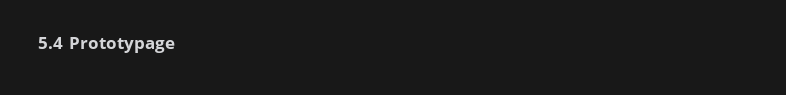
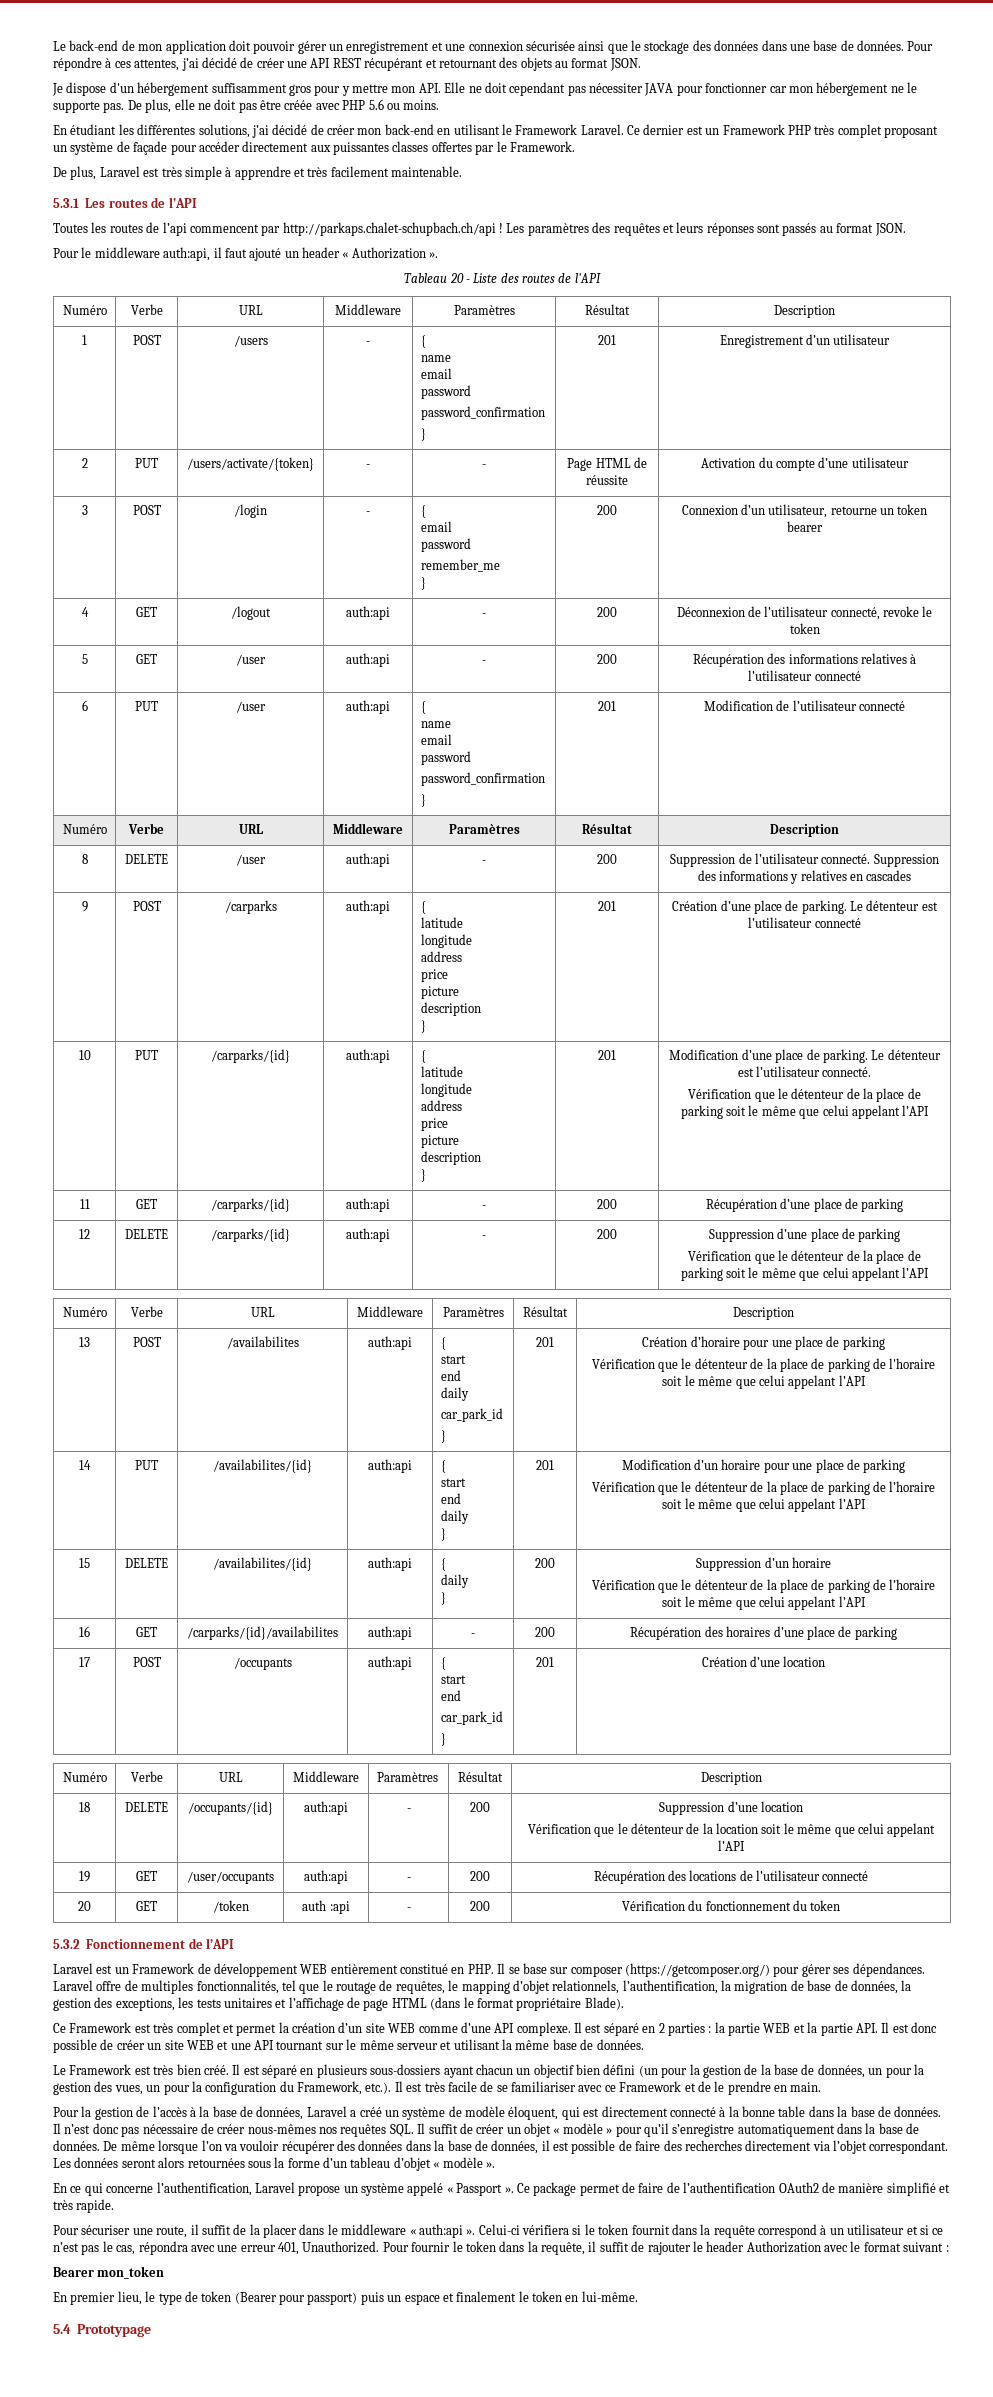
(38, 43) none -> [53,40,934,54] [53,57,641,71] [52,82,917,96] [53,99,440,113] [53,124,938,138] [53,141,575,155] [53,166,463,180] [53,197,197,208] [53,222,906,236] [53,247,439,261] [404,273,601,283] [62,305,107,315] [130,304,163,315] [238,305,263,315] [335,304,401,315] [453,305,515,315] [585,304,630,315] [774,305,835,318] [82,335,87,345] [132,335,161,345] [233,335,268,347] [366,341,370,345] [420,335,426,348] [420,355,451,362] [420,368,452,379] [420,385,471,399] [420,406,545,420] [420,428,426,441] [598,335,616,345] [719,334,891,348] [81,458,88,468] [135,458,158,468] [187,457,314,471] [366,464,370,468] [482,464,486,468] [567,457,647,471] [586,475,628,485] [701,457,909,471] [81,505,88,515] [132,505,161,515] [234,504,267,518] [366,511,370,515] [420,505,426,518] [420,521,452,532] [420,538,471,552] [420,559,500,572] [420,577,426,590] [597,505,617,515] [681,504,928,518] [787,521,823,532] [81,607,89,617] [136,607,157,617] [231,606,271,620] [346,606,390,620] [482,613,486,617] [597,607,617,617] [676,606,933,620] [789,623,820,634] [81,654,88,664] [136,654,157,664] [236,654,266,666] [346,653,390,667] [482,660,486,664] [597,654,617,664] [692,653,917,667] [748,670,861,681] [81,700,88,711] [135,701,158,711] [236,701,266,713] [346,700,390,714] [420,701,426,714] [420,721,451,728] [420,734,452,745] [420,751,471,765] [420,772,545,786] [420,794,426,807] [598,701,616,711] [703,700,906,711] [62,824,107,834] [128,823,164,834] [238,824,263,834] [333,823,403,834] [448,824,520,834] [582,823,632,834] [770,824,839,837] [81,854,88,864] [125,854,168,864] [236,854,266,866] [346,853,390,867] [482,860,486,864] [597,854,617,864] [670,853,939,867] [697,870,912,884] [81,901,88,912] [132,901,161,911] [224,900,277,914] [346,900,390,914] [420,901,426,914] [420,917,463,928] [420,934,472,948] [420,951,462,962] [420,969,448,982] [420,986,459,999] [420,1002,481,1016] [420,1020,426,1033] [598,901,616,911] [672,900,938,914] [748,917,861,928] [78,1050,91,1060] [135,1050,158,1060] [211,1049,290,1063] [346,1049,390,1063] [420,1050,426,1063] [420,1066,463,1077] [420,1083,472,1097] [420,1100,462,1111] [420,1118,448,1131] [420,1135,459,1148] [420,1151,481,1165] [420,1169,426,1182] [598,1050,616,1060] [669,1049,941,1063] [737,1066,872,1077] [688,1088,921,1102] [680,1105,930,1119] [79,1199,90,1209] [136,1199,157,1209] [211,1198,290,1212] [346,1198,390,1212] [482,1205,486,1209] [597,1199,617,1209] [705,1198,904,1212] [79,1229,90,1239] [125,1229,168,1239] [211,1228,290,1242] [346,1228,390,1242] [482,1235,486,1239] [597,1229,617,1239] [708,1228,901,1242] [688,1250,921,1264] [680,1267,930,1281] [62,1307,107,1317] [130,1306,163,1317] [250,1307,275,1317] [357,1306,423,1317] [442,1307,504,1317] [523,1306,568,1317] [733,1307,794,1320] [79,1337,90,1347] [132,1337,161,1347] [226,1336,299,1349] [368,1336,412,1350] [440,1337,446,1350] [440,1355,466,1364] [440,1370,461,1381] [440,1387,469,1401] [440,1408,503,1422] [440,1430,446,1443] [536,1337,554,1347] [642,1336,885,1350] [591,1358,936,1372] [662,1375,866,1389] [79,1460,91,1470] [135,1460,158,1470] [213,1459,312,1473] [368,1459,412,1473] [440,1460,446,1473] [440,1478,466,1487] [440,1493,461,1504] [440,1510,469,1524] [440,1528,446,1541] [536,1460,554,1470] [621,1459,906,1473] [591,1481,936,1495] [662,1498,866,1512] [79,1558,90,1568] [125,1558,168,1568] [213,1557,312,1571] [368,1557,412,1571] [440,1558,446,1571] [440,1574,469,1588] [440,1592,446,1605] [535,1558,555,1568] [696,1557,831,1571] [591,1579,936,1593] [662,1596,866,1610] [79,1626,90,1637] [136,1627,157,1637] [187,1626,338,1640] [368,1626,412,1640] [471,1633,475,1637] [535,1627,555,1637] [630,1626,897,1640] [79,1657,90,1667] [132,1657,161,1667] [233,1657,292,1670] [368,1656,412,1670] [440,1657,446,1670] [440,1675,466,1684] [440,1690,461,1701] [440,1711,503,1725] [440,1733,446,1746] [536,1657,554,1667] [701,1656,826,1667] [62,1772,107,1782] [130,1771,163,1782] [218,1772,243,1782] [293,1771,359,1782] [376,1772,438,1782] [458,1771,503,1782] [700,1772,762,1785] [79,1802,90,1812] [125,1802,168,1812] [188,1801,273,1815] [304,1801,348,1815] [406,1808,411,1812] [470,1802,490,1812] [659,1801,803,1815] [527,1823,936,1837] [718,1840,745,1851] [79,1871,90,1882] [136,1871,157,1881] [187,1871,274,1884] [304,1870,348,1884] [406,1877,411,1881] [470,1871,490,1881] [593,1870,869,1884] [78,1901,91,1911] [136,1901,157,1911] [212,1900,249,1913] [302,1900,350,1914] [406,1907,411,1911] [470,1901,490,1911] [621,1900,841,1911] [53,1938,235,1949] [53,1963,925,1977] [53,1980,912,1994] [53,1997,624,2011] [53,2022,937,2036] [53,2039,644,2053] [53,2064,924,2078] [53,2081,822,2095] [53,2106,942,2120] [53,2123,920,2137] [53,2140,949,2154] [53,2157,495,2171] [53,2182,950,2196] [53,2199,115,2213] [53,2224,944,2238] [53,2241,949,2255] [53,2266,165,2279] [53,2291,638,2305] Le back-end de mon application doit pouvoir gérer un enregistrement et une connexion sécurisée ainsi que le stockage des données dans une base de données. Pour répondre à ces attentes, j’ai décidé de créer une API REST récupérant et retournant des objets au format JSON. // Je dispose d'un hébergement suffisamment gros pour y mettre mon API. Elle ne doit cependant pas nécessiter JAVA pour fonctionner car mon hébergement ne le supporte pas. De plus, elle ne doit pas être créée avec PHP 5.6 ou moins. // En étudiant les différentes solutions, j’ai décidé de créer mon back-end en utilisant le Framework Laravel. Ce dernier est un Framework PHP très complet proposant un système de façade pour accéder directement aux puissantes classes offertes par le Framework. // De plus, Laravel est très simple à apprendre et très facilement maintenable. // 5.3.1 Les routes de l’API // Toutes les routes de l’api commencent par http://parkaps.chalet-schupbach.ch/api ! Les paramètres des requêtes et leurs réponses sont passés au format JSON. // Pour le middleware auth:api, il faut ajouté un header « Authorization ». // Tableau 20 - Liste des routes de l'API // Numéro | Verbe | URL | Middleware | Paramètres | Résultat | Description // 1 | POST | /users | - | { // name // email // password // password_confirmation // } | 201 | Enregistrement d’un utilisateur // 2 | PUT | /users/activate/{token} | - | - | Page HTML de réussite | Activation du compte d’une utilisateur // 3 | POST | /login | - | { // email // password // remember_me // } | 200 | Connexion d’un utilisateur, retourne un token bearer // 4 | GET | /logout | auth:api | - | 200 | Déconnexion de l’utilisateur connecté, revoke le token // 5 | GET | /user | auth:api | - | 200 | Récupération des informations relatives à l’utilisateur connecté // 6 | PUT | /user | auth:api | { // name // email // password // password_confirmation // } | 201 | Modification de l’utilisateur connecté // Numéro | Verbe | URL | Middleware | Paramètres | Résultat | Description // 8 | DELETE | /user | auth:api | - | 200 | Suppression de l’utilisateur connecté. Suppression des informations y relatives en cascades // 9 | POST | /carparks | auth:api | { // latitude // longitude // address // price // picture // description // } | 201 | Création d’une place de parking. Le détenteur est l’utilisateur connecté // 10 | PUT | /carparks/{id} | auth:api | { // latitude // longitude // address // price // picture // description // } | 201 | Modification d’une place de parking. Le détenteur est l’utilisateur connecté. // Vérification que le détenteur de la place de parking soit le même que celui appelant l’API // 11 | GET | /carparks/{id} | auth:api | - | 200 | Récupération d’une place de parking // 12 | DELETE | /carparks/{id} | auth:api | - | 200 | Suppression d’une place de parking // Vérification que le détenteur de la place de parking soit le même que celui appelant l’API // Numéro | Verbe | URL | Middleware | Paramètres | Résultat | Description // 13 | POST | /availabilites | auth:api | { // start // end // daily // car_park_id // } | 201 | Création d’horaire pour une place de parking // Vérification que le détenteur de la place de parking de l'horaire soit le même que celui appelant l’API // 14 | PUT | /availabilites/{id} | auth:api | { // start // end // daily // } | 201 | Modification d’un horaire pour une place de parking // Vérification que le détenteur de la place de parking de l’horaire soit le même que celui appelant l’API // 15 | DELETE | /availabilites/{id} | auth:api | { // daily // } | 200 | Suppression d’un horaire // Vérification que le détenteur de la place de parking de l’horaire soit le même que celui appelant l’API // 16 | GET | /carparks/{id}/availabilites | auth:api | - | 200 | Récupération des horaires d’une place de parking // 17 | POST | /occupants | auth:api | { // start // end // car_park_id // } | 201 | Création d’une location // Numéro | Verbe | URL | Middleware | Paramètres | Résultat | Description // 18 | DELETE | /occupants/{id} | auth:api | - | 200 | Suppression d’une location // Vérification que le détenteur de la location soit le même que celui appelant l’API // 19 | GET | /user/occupants | auth:api | - | 200 | Récupération des locations de l’utilisateur connecté // 20 | GET | /token | auth :api | - | 200 | Vérification du fonctionnement du token // 5.3.2 Fonctionnement de l’API // Laravel est un Framework de développement WEB entièrement constitué en PHP. Il se base sur composer (https://getcomposer.org/) pour gérer ses dépendances. Laravel offre de multiples fonctionnalités, tel que le routage de requêtes, le mapping d’objet relationnels, l’authentification, la migration de base de données, la gestion des exceptions, les tests unitaires et l’affichage de page HTML (dans le format propriétaire Blade). // Ce Framework est très complet et permet la création d’un site WEB comme d’une API complexe. Il est séparé en 2 parties : la partie WEB et la partie API. Il est donc possible de créer un site WEB et une API tournant sur le même serveur et utilisant la même base de données. // Le Framework est très bien créé. Il est séparé en plusieurs sous-dossiers ayant chacun un objectif bien défini (un pour la gestion de la base de données, un pour la gestion des vues, un pour la configuration du Framework, etc.). Il est très facile de se familiariser avec ce Framework et de le prendre en main. // Pour la gestion de l’accès à la base de données, Laravel a créé un système de modèle éloquent, qui est directement connecté à la bonne table dans la base de données. Il n’est donc pas nécessaire de créer nous-mêmes nos requêtes SQL. Il suffit de créer un objet « modèle » pour qu’il s’enregistre automatiquement dans la base de données. De même lorsque l’on va vouloir récupérer des données dans la base de données, il est possible de faire des recherches directement via l’objet correspondant. Les données seront alors retournées sous la forme d’un tableau d’objet « modèle ». // En ce qui concerne l’authentification, Laravel propose un système appelé « Passport ». Ce package permet de faire de l’authentification OAuth2 de manière simplifié et très rapide. // Pour sécuriser une route, il suffit de la placer dans le middleware « auth:api ». Celui-ci vérifiera si le token fournit dans la requête correspond à un utilisateur et si ce n’est pas le cas, répondra avec une erreur 401, Unauthorized. Pour fournir le token dans la requête, il suffit de rajouter le header Authorization avec le format suivant : // Bearer mon_token // En premier lieu, le type de token (Bearer pour passport) puis un espace et finalement le token en lui-même. //

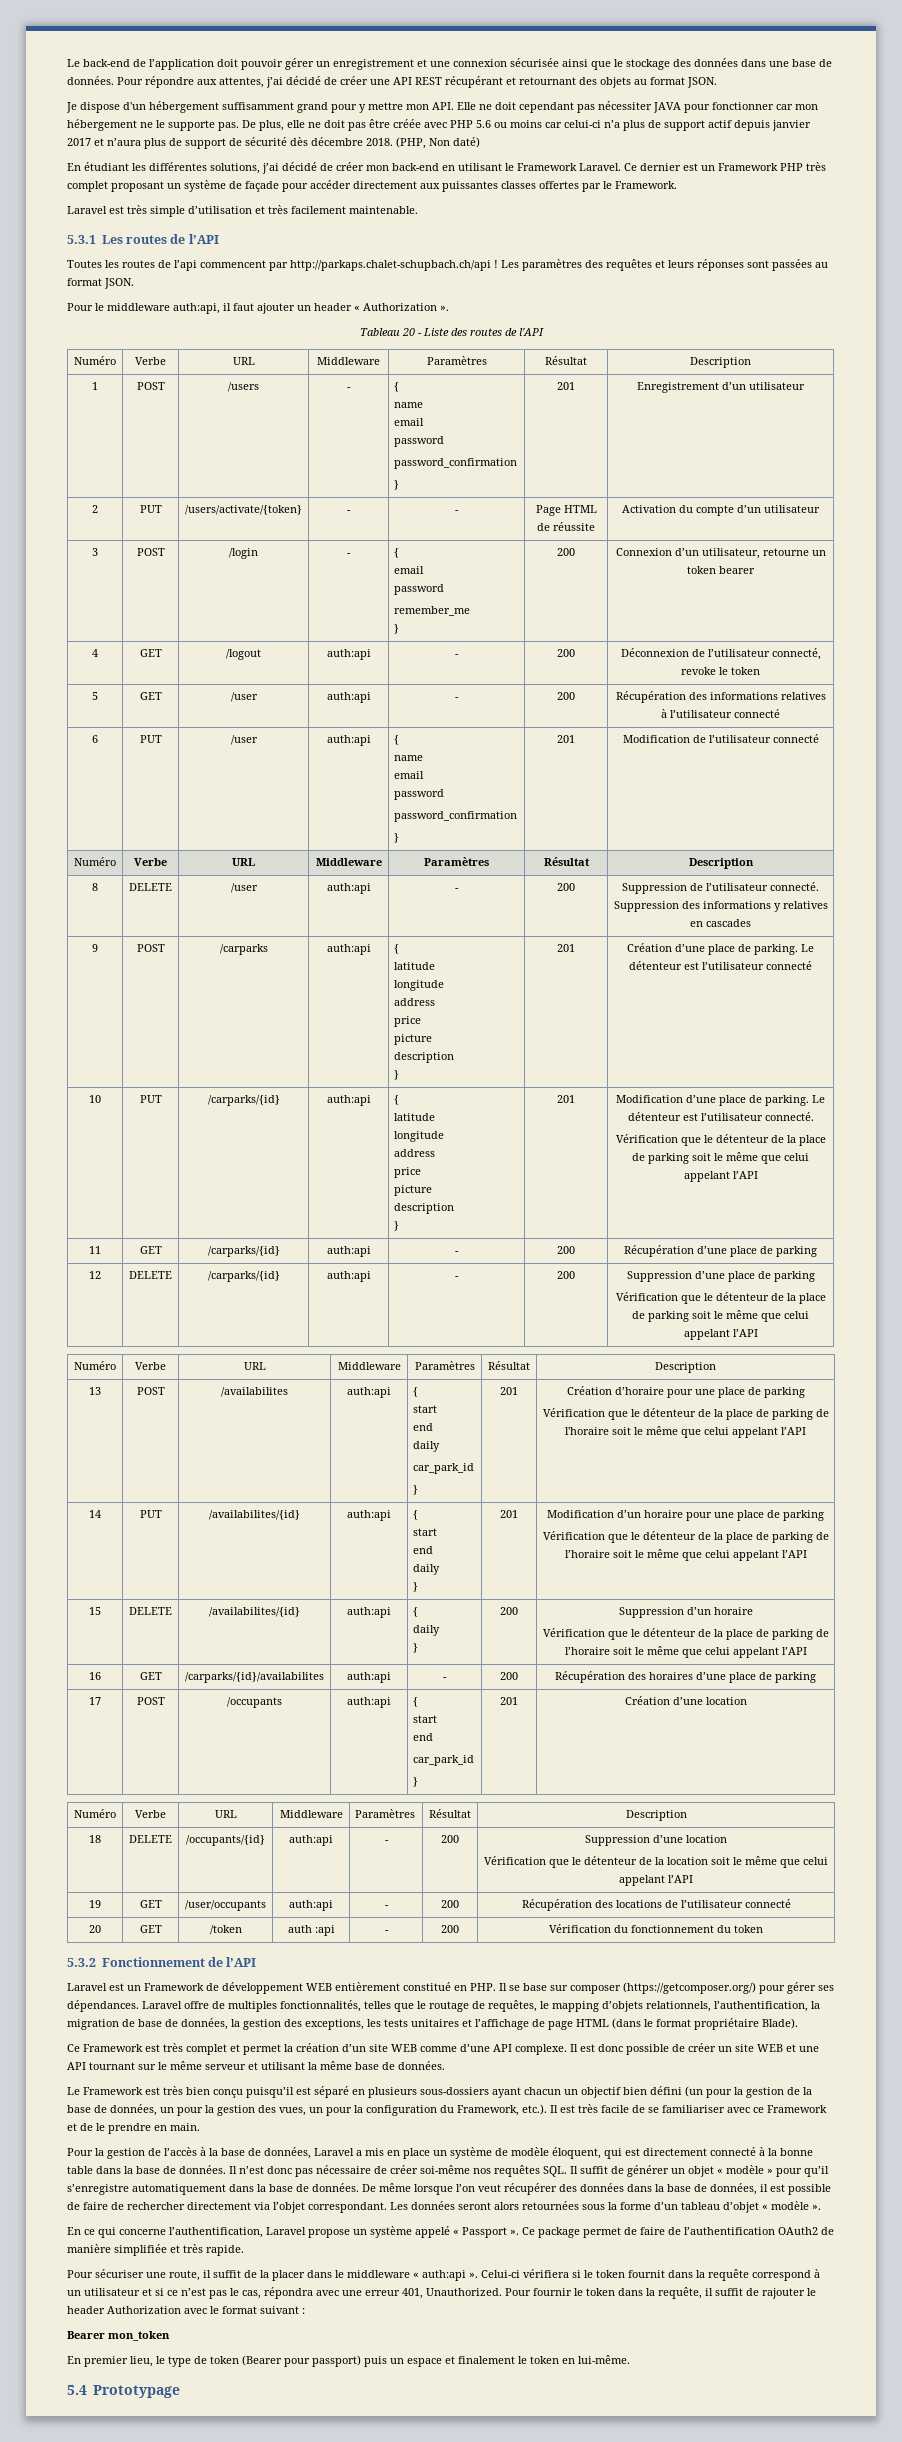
[138,40,226,54] mon application -> [149,59,214,70] l’application
[105,58,131,68] à ces -> [197,79,217,85] aux
[288,84,311,96] gros -> [297,102,328,113] grand
[403,100,440,110] moins. -> [510,120,811,131] [67,137,480,149] moins car celui-ci n’a plus de support actif depuis janvier 2017 et n’aura plus de support de sécurité dès décembre 2018. (PHP, Non daté)
[53,166,97,180] De plus, -> (677, 185) none
[225,166,291,180] à apprendre -> [188,206,252,214] d’utilisation
[782,223,817,236] passés -> [772,259,812,271] passées
[249,248,282,261] ajouté -> [257,303,295,314] ajouter
[818,457,849,468] d’une -> [737,505,761,513] d’un
[281,1980,296,1991] tel -> [364,2001,391,2009] telles
[512,1980,550,1994] d’objet -> [602,2001,643,2012] d’objets
[603,2022,909,2036] séparé en 2 parties : la partie WEB et la partie API. Il est -> (595, 2048) none
[203,2064,241,2075] créé. Il -> [213,2087,294,2098] conçu puisqu’il
[359,2107,382,2117] créé -> [365,2148,430,2159] mis en place
[247,2124,316,2134] nous-mêmes -> [420,2165,470,2174] soi-même
[476,2124,505,2134] créer -> [627,2165,669,2177] générer
[223,2140,280,2151] va vouloir -> [478,2184,501,2192] veut
[663,2140,742,2151] des recherches -> [111,2202,185,2210] de rechercher
[886,2182,936,2196] simplifié -> [114,2244,167,2256] simplifiée

